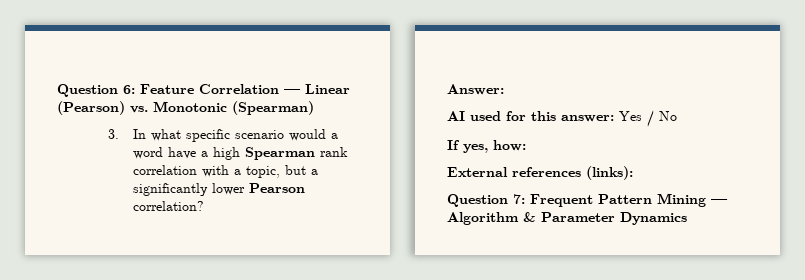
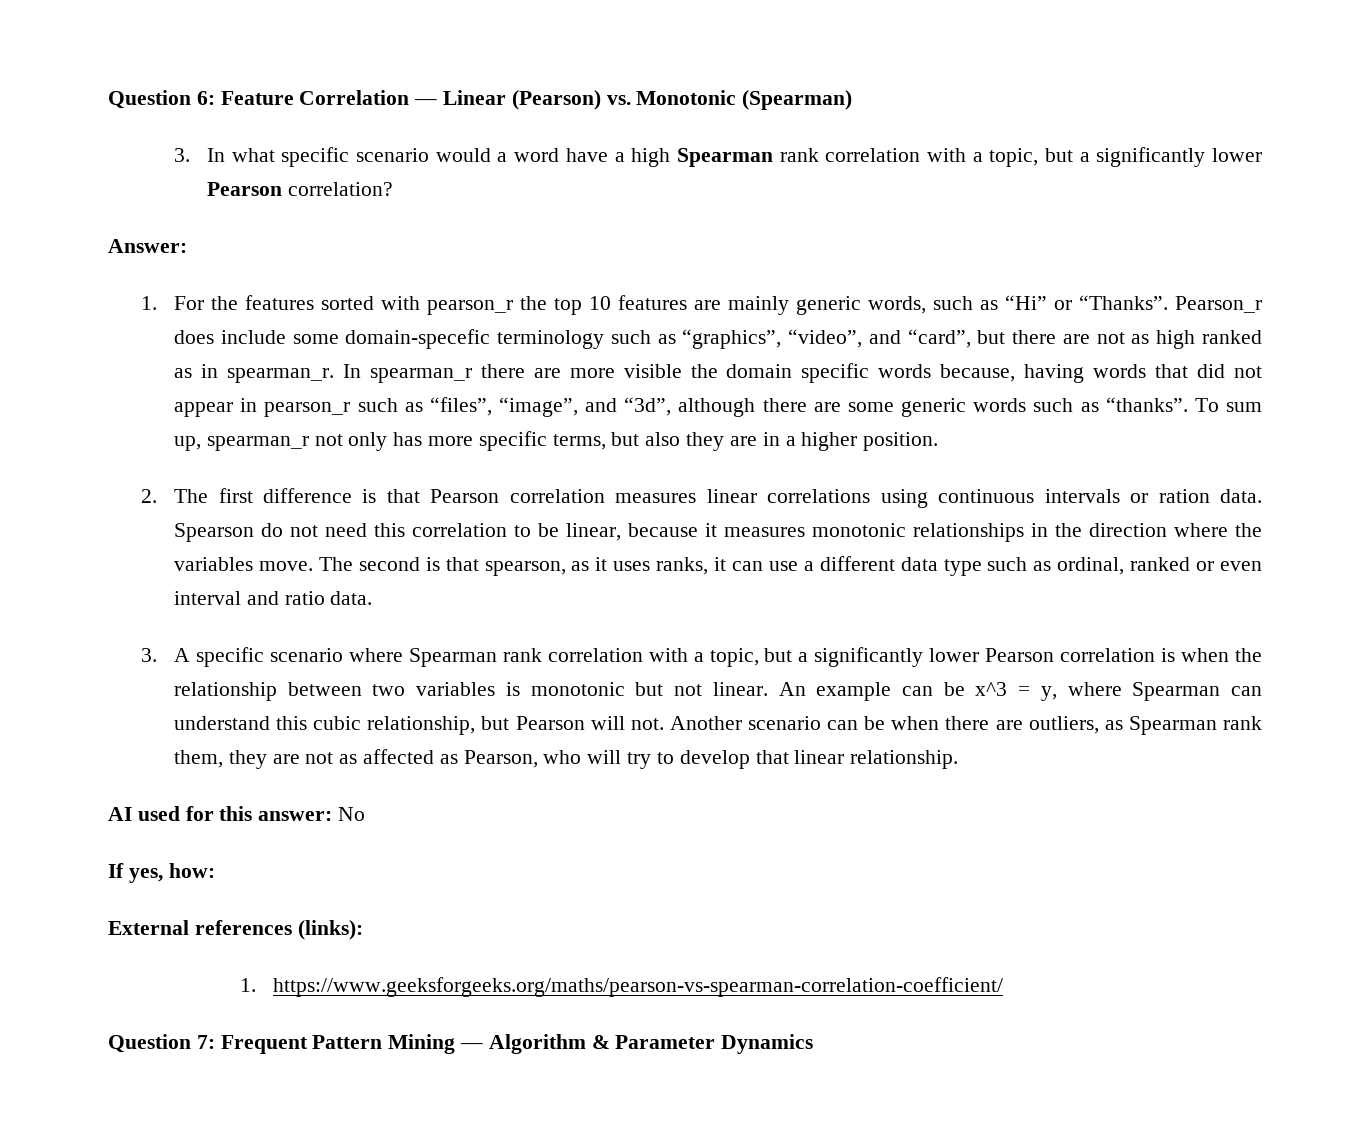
(504, 89) none -> [141,295,1262,315] [174,329,1262,349] [174,363,1263,383] [174,397,1262,417] [174,431,939,451] [141,488,1262,508] [174,523,1262,542] [174,556,1262,576] [174,591,373,605] [141,647,1263,667] [174,682,1262,701] [174,716,1262,735] [174,749,959,769] // 1. For the features sorted with pearson_r the top 10 features are mainly generic words, such as “Hi” or “Thanks”. Pearson_r does include some domain-specefic terminology such as “graphics”, “video”, and “card”, but there are not as high ranked as in spearman_r. In spearman_r there are more visible the domain specific words because, having words that did not appear in pearson_r such as “files”, “image”, and “3d”, although there are some generic words such as “thanks”. To sum up, spearman_r not only has more specific terms, but also they are in a higher position. // 2. The first difference is that Pearson correlation measures linear correlations using continuous intervals or ration data. Spearson do not need this correlation to be linear, because it measures monotonic relationships in the direction where the variables move. The second is that spearson, as it uses ranks, it can use a different data type such as ordinal, ranked or even interval and ratio data. // 3. A specific scenario where Spearman rank correlation with a topic, but a significantly lower Pearson correlation is when the relationship between two variables is monotonic but not linear. An example can be x^3 = y, where Spearman can understand this cubic relationship, but Pearson will not. Another scenario can be when there are outliers, as Spearman rank them, they are not as affected as Pearson, who will try to develop that linear relationship.
[619,110,654,127] Yes / -> (333, 816) none
(633, 173) none -> [240,977,1004,997] // 1. https://www.geeksforgeeks.org/maths/pearson-vs-spearman-correlation-coefficient/

